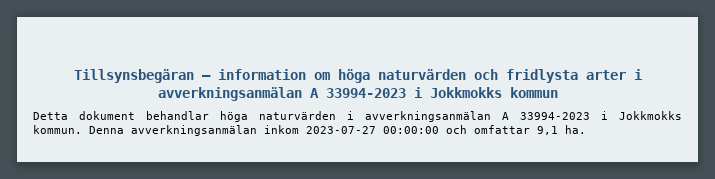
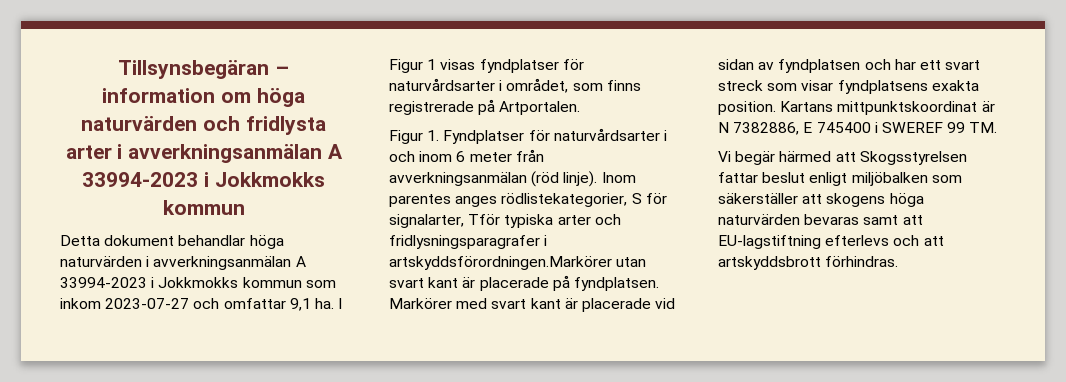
[33,125,257,136] kommun. Denna avverkningsanmälan -> [242,277,336,288] kommun som
[383,126,439,134] 00:00:00 -> (190, 303) none
(586, 129) none -> [338,298,343,309] [389,59,584,73] [389,78,641,93] [389,99,581,115] [389,128,667,144] [389,149,544,162] [389,171,636,187] [389,193,667,207] [389,214,621,228] [389,235,548,249] [389,256,647,270] [389,275,659,291] [389,298,676,312] [718,59,981,73] [718,80,979,94] [718,101,995,115] [718,122,998,135] [718,151,967,165] [718,172,962,186] [718,193,924,207] [718,214,923,225] [718,235,944,249] [718,256,899,270] I Figur 1 visas fyndplatser för naturvårdsarter i området, som finns registrerade på Artportalen. // Figur 1. Fyndplatser för naturvårdsarter i och inom 6 meter från avverkningsanmälan (röd linje). Inom parentes anges rödlistekategorier, S för signalarter, Tför typiska arter och fridlysningsparagrafer i artskyddsförordningen.Markörer utan svart kant är placerade på fyndplatsen. Markörer med svart kant är placerade vid sidan av fyndplatsen och har ett svart streck som visar fyndplatsens exakta position. Kartans mittpunktskoordinat är N 7382886, E 745400 i SWEREF 99 TM. // Vi begär härmed att Skogsstyrelsen fattar beslut enligt miljöbalken som säkerställer att skogens höga naturvärden bevaras samt att EU-lagstiftning efterlevs och att artskyddsbrott förhindras.

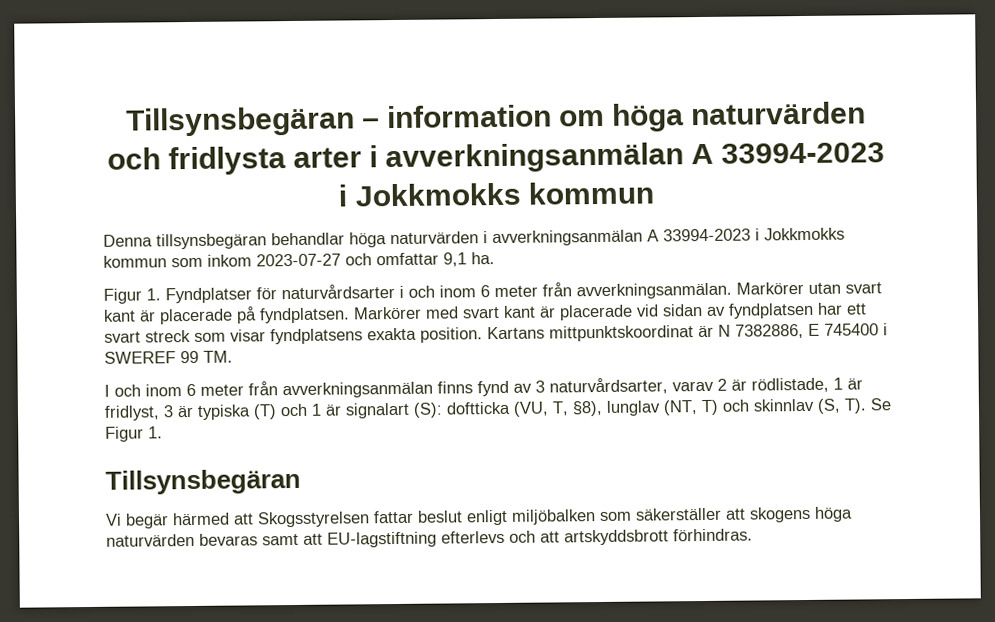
[60,235,175,246] Detta dokument -> [103,233,267,250] Denna tillsynsbegäran
[338,298,343,309] [389,59,584,73] [389,78,641,93] [389,99,581,115] I Figur 1 visas fyndplatser för naturvårdsarter i området, som finns registrerade på Artportalen. -> (495, 258) none
[389,171,636,187] [389,193,667,207] [389,214,621,228] [389,235,548,249] [389,256,612,270] avverkningsanmälan (röd linje). Inom parentes anges rödlistekategorier, S för signalarter, Tför typiska arter och fridlysningsparagrafer i artskyddsförordningen.Markörer -> [576,282,804,300] avverkningsanmälan. Markörer
[864,59,891,70] och -> (814, 310) none
(998, 127) none -> [104,377,863,399] [104,398,891,421] [105,426,163,442] [105,468,301,495] // I och inom 6 meter från avverkningsanmälan finns fynd av 3 naturvårdsarter, varav 2 är rödlistade, 1 är fridlyst, 3 är typiska (T) och 1 är signalart (S): doftticka (VU, T, §8), lunglav (NT, T) och skinnlav (S, T). Se Figur 1. // Tillsynsbegäran

